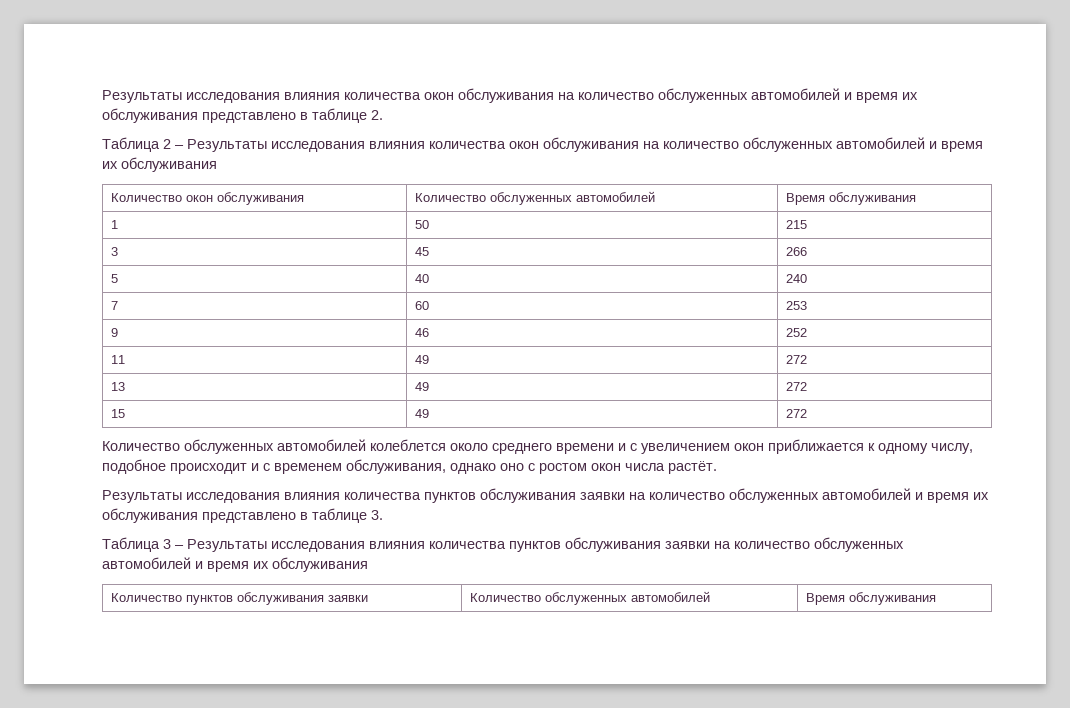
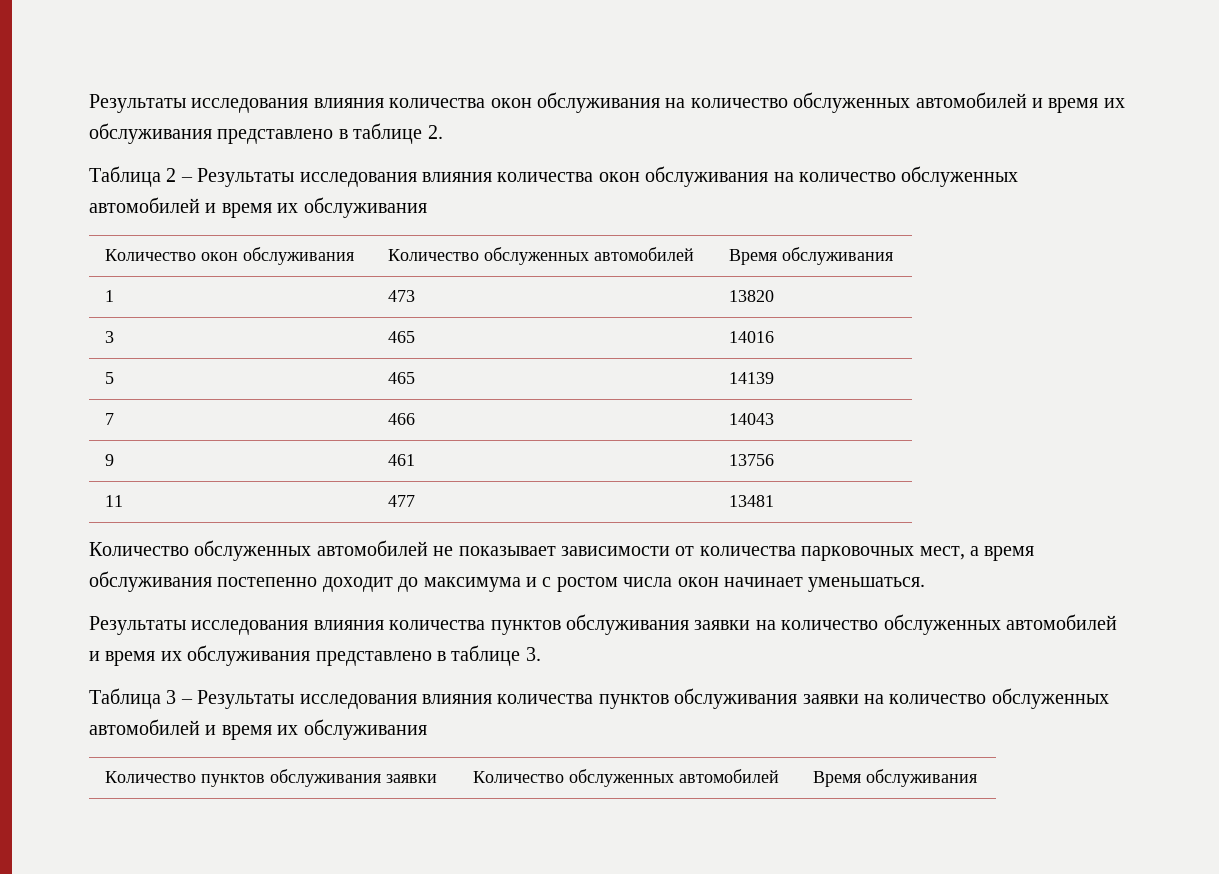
[415,220,430,229] [786,220,808,229] 50 | 215 -> [387,290,415,302] [728,290,774,302] 473 | 13820
[415,247,430,256] [786,247,808,256] 45 | 266 -> [387,331,415,343] [728,331,774,343] 465 | 14016
[415,274,430,283] [786,274,808,283] 40 | 240 -> [387,372,415,384] [728,372,774,384] 465 | 14139
[415,301,430,310] [786,301,808,310] 60 | 253 -> [387,413,415,425] [728,413,774,425] 466 | 14043
[415,328,430,337] [786,328,808,337] 46 | 252 -> [387,454,415,466] [728,454,774,466] 461 | 13756
[415,355,430,364] [786,355,808,364] [111,382,126,391] [415,382,430,391] [786,382,808,391] [111,409,126,418] [415,409,430,418] [786,409,808,418] [102,439,973,454] [102,459,717,474] 49 | 272 // 13 | 49 | 272 // 15 | 49 | 272 // Количество обслуженных автомобилей колеблется около среднего времени и с увеличением окон приближается к одному числу, подобное происходит и с временем обслуживания, однако оно с ростом окон числа растёт. -> [387,495,415,507] [728,495,774,507] [89,540,1035,561] [89,571,926,592] 477 | 13481 // Количество обслуженных автомобилей не показывает зависимости от количества парковочных мест, а время обслуживания постепенно доходит до максимума и с ростом числа окон начинает уменьшаться.

